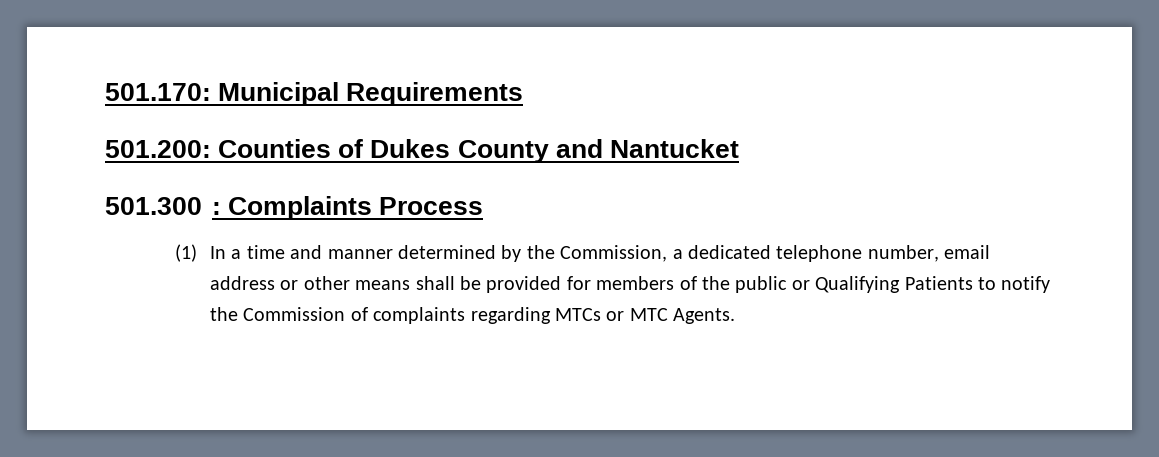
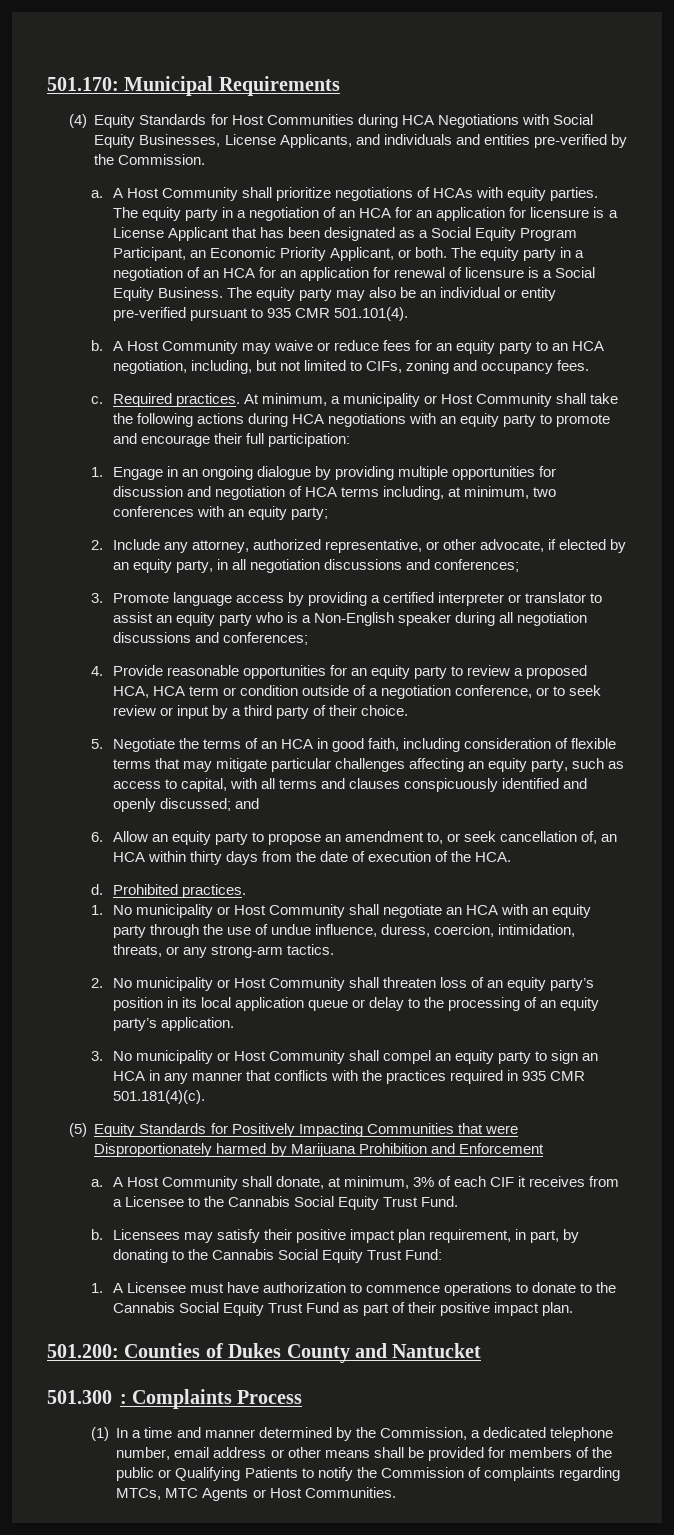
(524, 94) none -> [68,114,593,128] [94,134,627,148] [94,154,206,165] [90,187,599,201] [112,207,618,221] [112,227,578,241] [112,247,585,261] [112,267,596,281] [112,287,557,301] [112,307,409,321] [90,340,605,354] [112,360,590,374] [90,393,619,407] [112,413,611,427] [112,433,350,447] [90,466,557,480] [112,486,557,500] [112,506,328,520] [90,539,627,553] [112,559,520,573] [90,592,603,606] [112,612,588,626] [112,632,308,645] [90,665,588,679] [112,685,602,699] [112,705,409,719] [90,738,617,752] [112,758,625,772] [112,778,588,792] [112,798,259,812] [90,831,618,845] [112,851,512,865] [90,884,246,898] [90,904,592,918] [112,924,576,938] [112,944,334,958] [90,977,595,991] [112,997,600,1011] [112,1017,234,1031] [90,1050,599,1064] [112,1070,586,1084] [112,1090,205,1104] [68,1123,518,1137] [94,1143,544,1157] [90,1176,620,1190] [112,1196,459,1210] [90,1229,580,1243] [112,1249,443,1263] [90,1282,617,1296] [112,1302,574,1316] // (4) Equity Standards for Host Communities during HCA Negotiations with Social Equity Businesses, License Applicants, and individuals and entities pre-verified by the Commission. // a. A Host Community shall prioritize negotiations of HCAs with equity parties. The equity party in a negotiation of an HCA for an application for licensure is a License Applicant that has been designated as a Social Equity Program Participant, an Economic Priority Applicant, or both. The equity party in a negotiation of an HCA for an application for renewal of licensure is a Social Equity Business. The equity party may also be an individual or entity pre-verified pursuant to 935 CMR 501.101(4). // b. A Host Community may waive or reduce fees for an equity party to an HCA negotiation, including, but not limited to CIFs, zoning and occupancy fees. // c. Required practices. At minimum, a municipality or Host Community shall take the following actions during HCA negotiations with an equity party to promote and encourage their full participation: // 1. Engage in an ongoing dialogue by providing multiple opportunities for discussion and negotiation of HCA terms including, at minimum, two conferences with an equity party; // 2. Include any attorney, authorized representative, or other advocate, if elected by an equity party, in all negotiation discussions and conferences; // 3. Promote language access by providing a certified interpreter or translator to assist an equity party who is a Non-English speaker during all negotiation discussions and conferences; // 4. Provide reasonable opportunities for an equity party to review a proposed HCA, HCA term or condition outside of a negotiation conference, or to seek review or input by a third party of their choice. // 5. Negotiate the terms of an HCA in good faith, including consideration of flexible terms that may mitigate particular challenges affecting an equity party, such as access to capital, with all terms and clauses conspicuously identified and openly discussed; and // 6. Allow an equity party to propose an amendment to, or seek cancellation of, an HCA within thirty days from the date of execution of the HCA. // d. Prohibited practices. // 1. No municipality or Host Community shall negotiate an HCA with an equity party through the use of undue influence, duress, coercion, intimidation, threats, or any strong-arm tactics. // 2. No municipality or Host Community shall threaten loss of an equity party’s position in its local application queue or delay to the processing of an equity party’s application. // 3. No municipality or Host Community shall compel an equity party to sign an HCA in any manner that conflicts with the practices required in 935 CMR 501.181(4)(c). // (5) Equity Standards for Positively Impacting Communities that were Disproportionately harmed by Marijuana Prohibition and Enforcement // a. A Host Community shall donate, at minimum, 3% of each CIF it receives from a Licensee to the Cannabis Social Equity Trust Fund. // b. Licensees may satisfy their positive impact plan requirement, in part, by donating to the Cannabis Social Equity Trust Fund: // 1. A Licensee must have authorization to commence operations to donate to the Cannabis Social Equity Trust Fund as part of their positive impact plan.
[555,308,736,324] MTCs or MTC Agents. -> [116,1487,396,1501] MTCs, MTC Agents or Host Communities.

